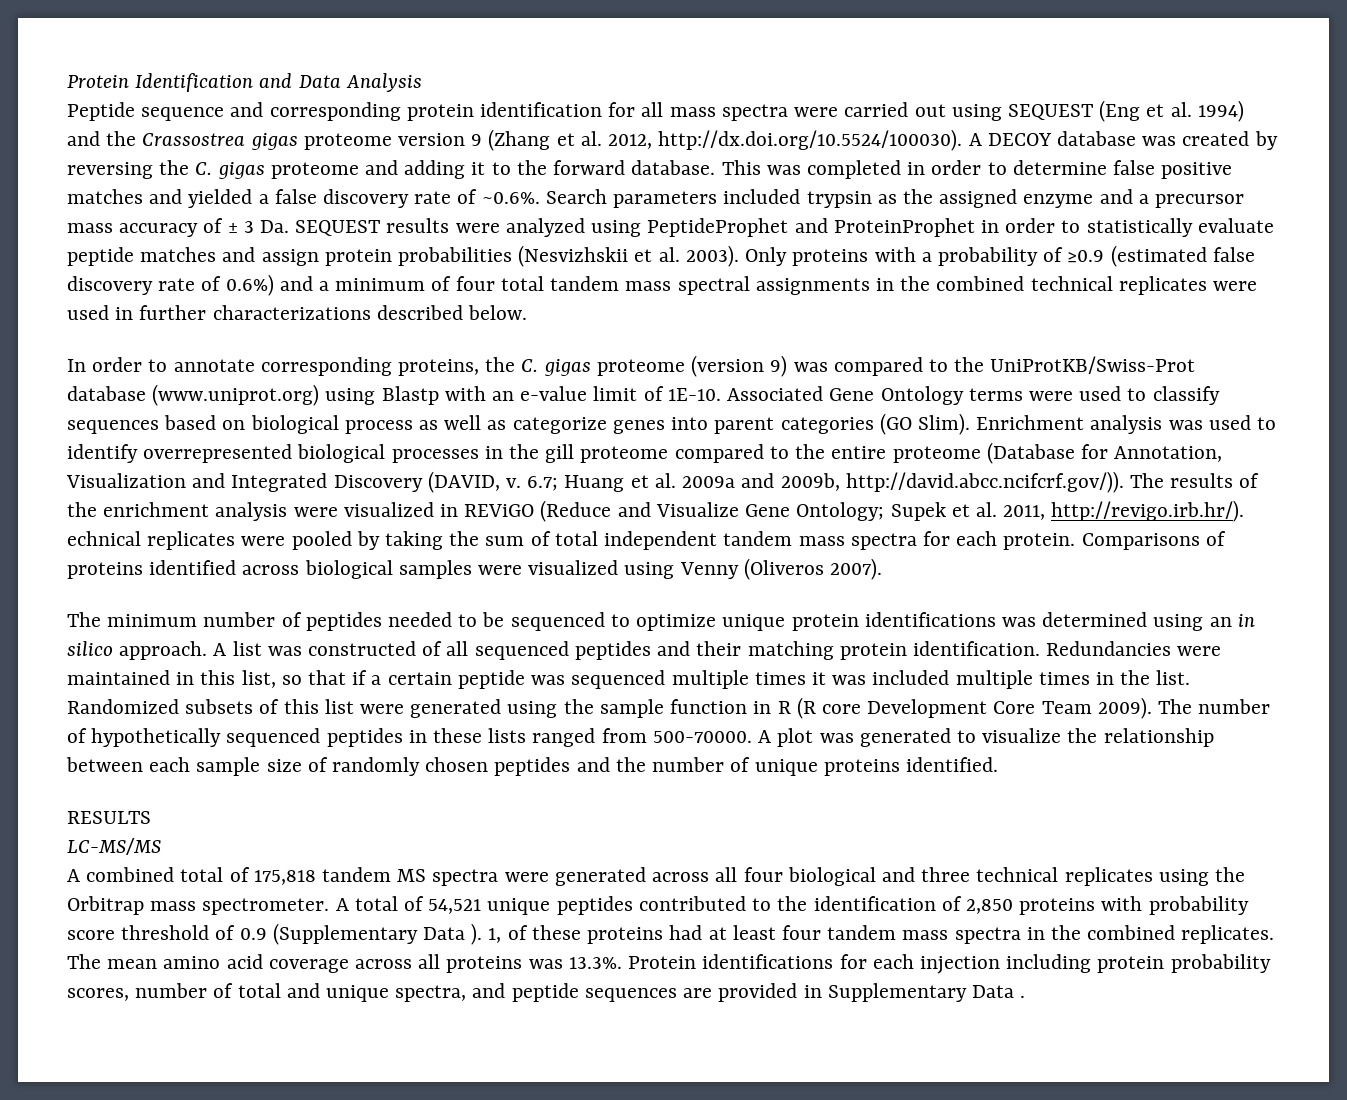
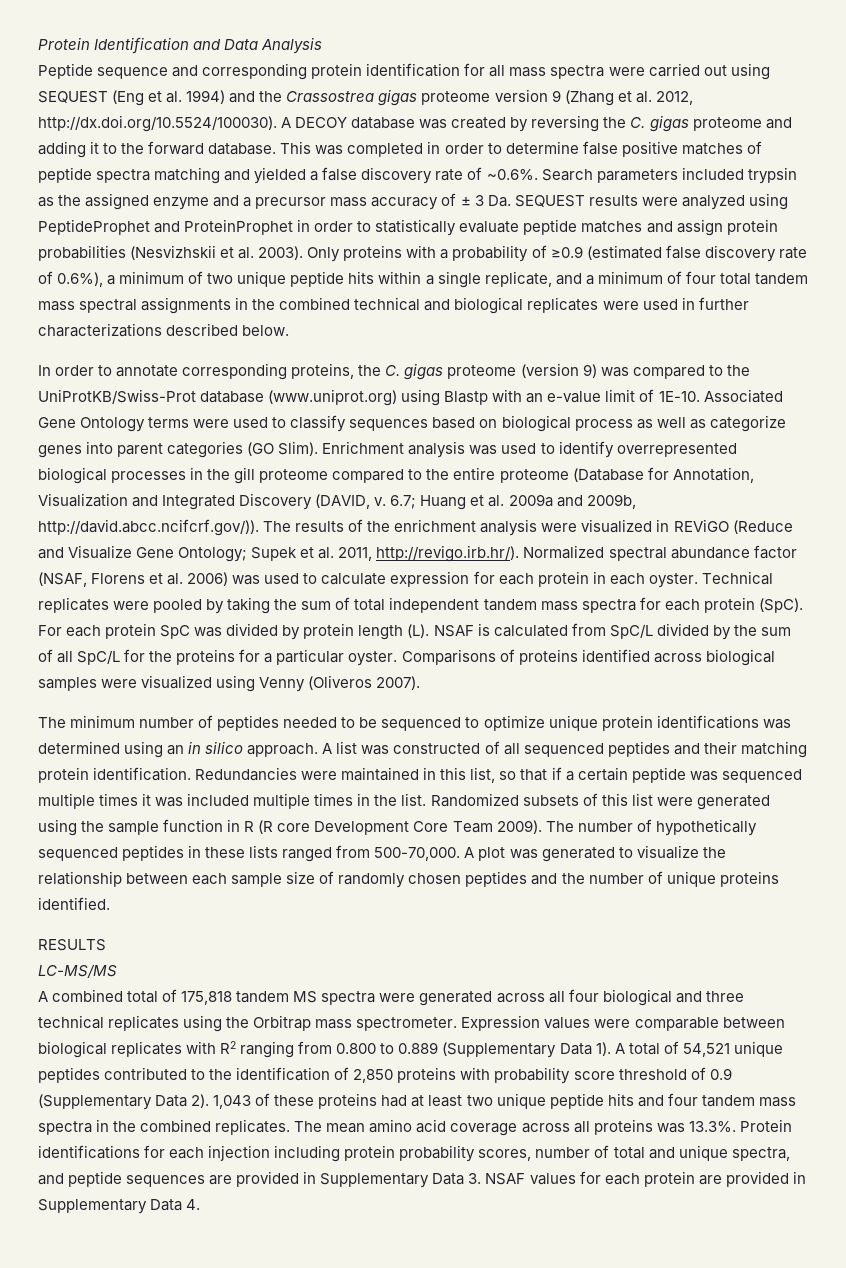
(143, 196) none -> [746,141,762,154] [38,167,221,184] of peptide spectra matching
[225,274,274,296] 0.6%) -> [57,271,552,288] 0.6%), a minimum of two unique peptide hits within a single replicate,
(1113, 283) none -> [424,297,524,314] and biological
[67,531,141,546] echnical -> [523,545,797,561] [38,571,773,588] Normalized spectral abundance factor (NSAF, Florens et al. 2006) was used to calculate expression for each protein in each oyster. Technical
[1003,533,1076,550] protein. -> [703,597,803,613] [38,623,791,640] [38,649,398,666] protein (SpC). For each protein SpC was divided by protein length (L). NSAF is calculated from SpC/L divided by the sum of all SpC/L for the proteins for a particular oyster.
[652,731,752,743] 500-70000. -> [374,847,461,861] 500-70,000.
(330, 906) none -> [461,1015,785,1031] [38,1041,611,1058] Expression values were comparable between biological replicates with R2 ranging from 0.800 to 0.889 (Supplementary Data 1).
[471,923,502,945] ). 1, -> [191,1094,252,1109] 2). 1,043
(776, 932) none -> [466,1093,664,1109] two unique peptide hits and
[1020,995,1026,998] . -> [468,1171,806,1187] [38,1199,201,1214] 3. NSAF values for each protein are provided in Supplementary Data 4.

